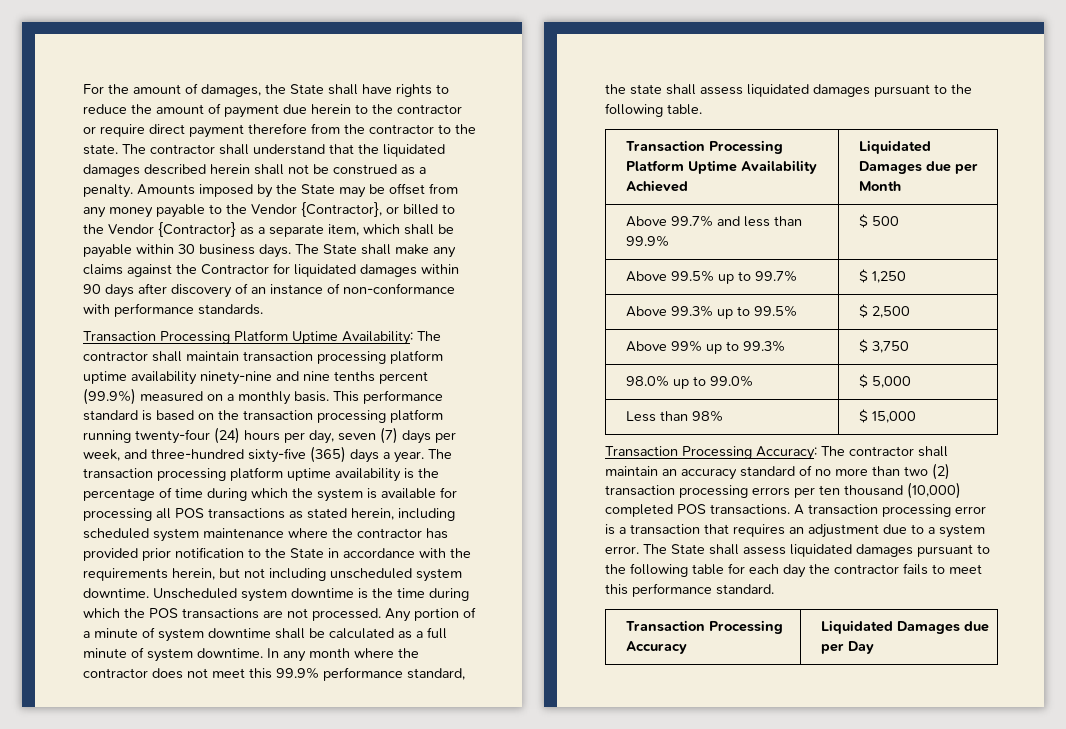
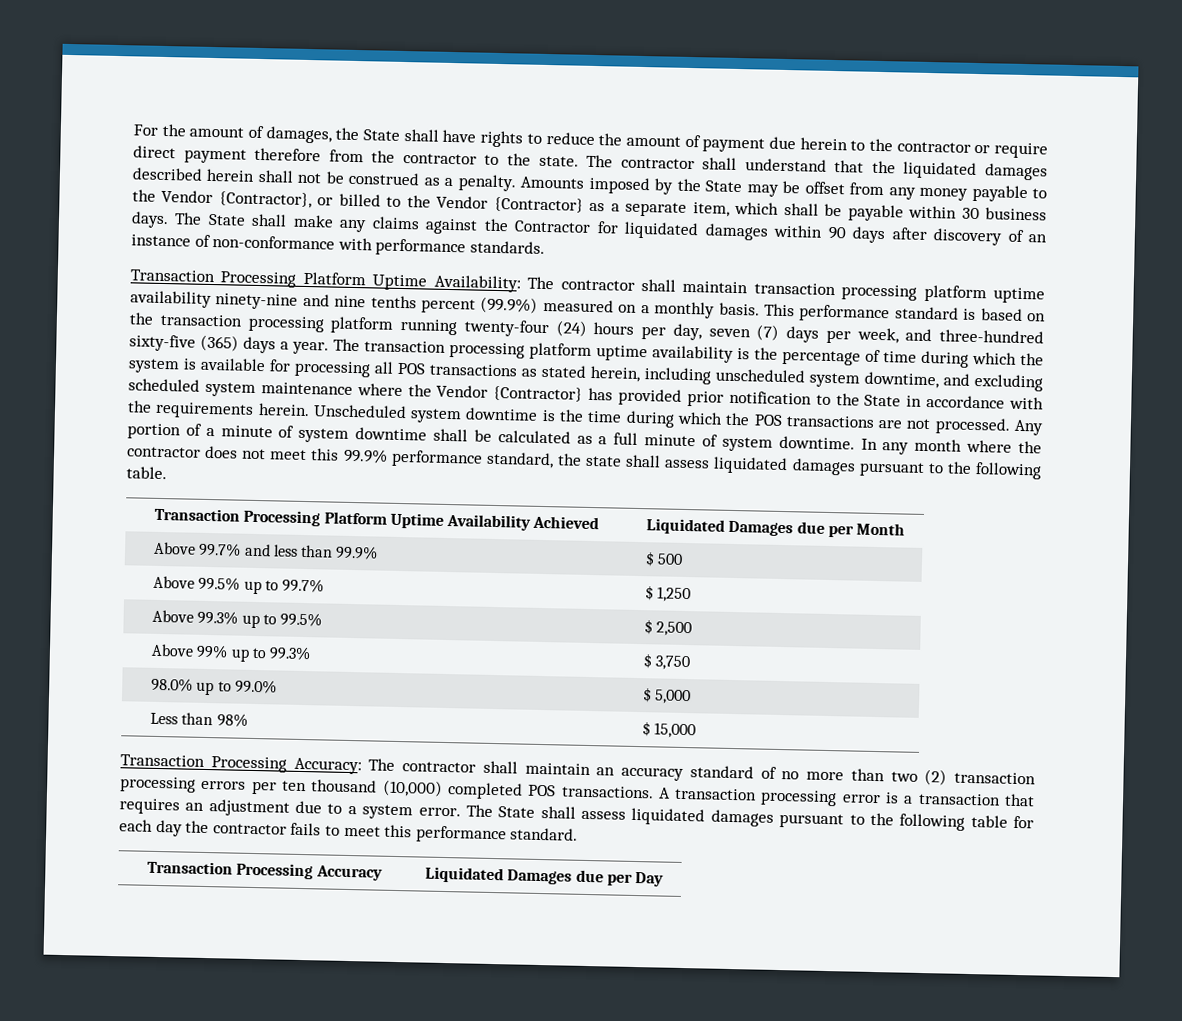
(455, 514) none -> [715,368,1043,392] unscheduled system downtime, and excluding
[357,528,422,538] contractor -> [436,384,584,402] Vendor {Contractor}
[172,568,462,582] [83,588,149,598] herein, but not including unscheduled system downtime. -> [257,403,310,417] herein.

